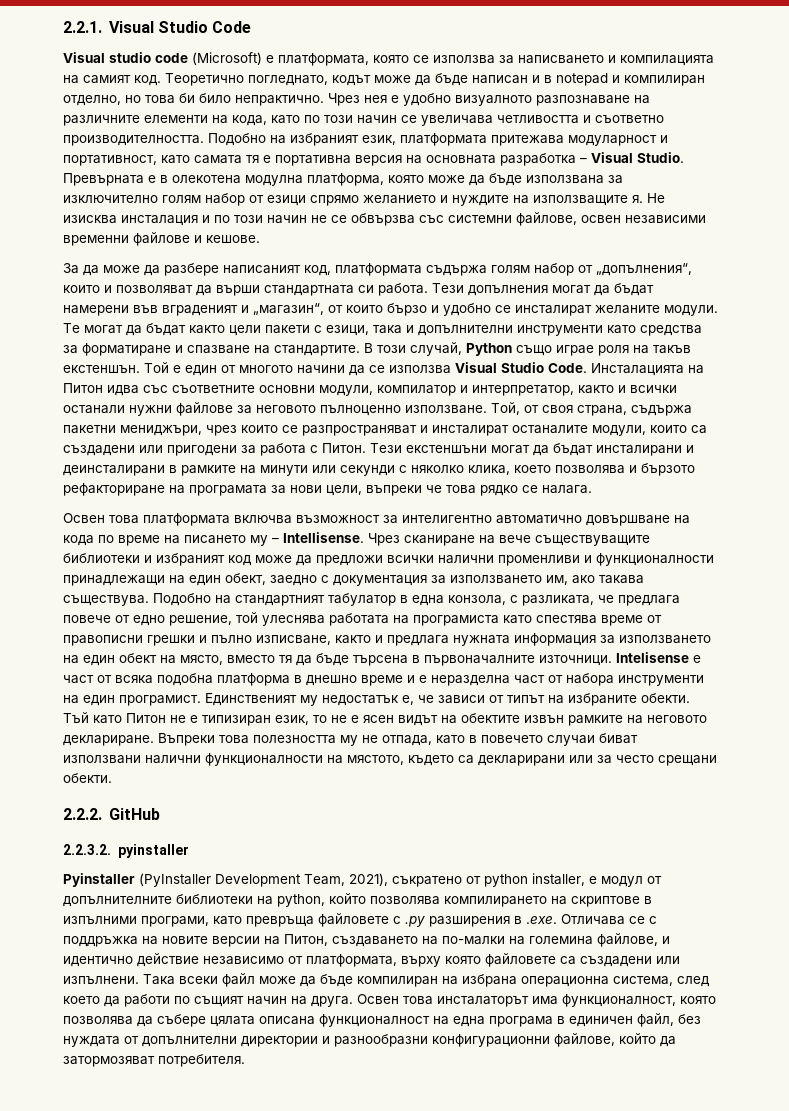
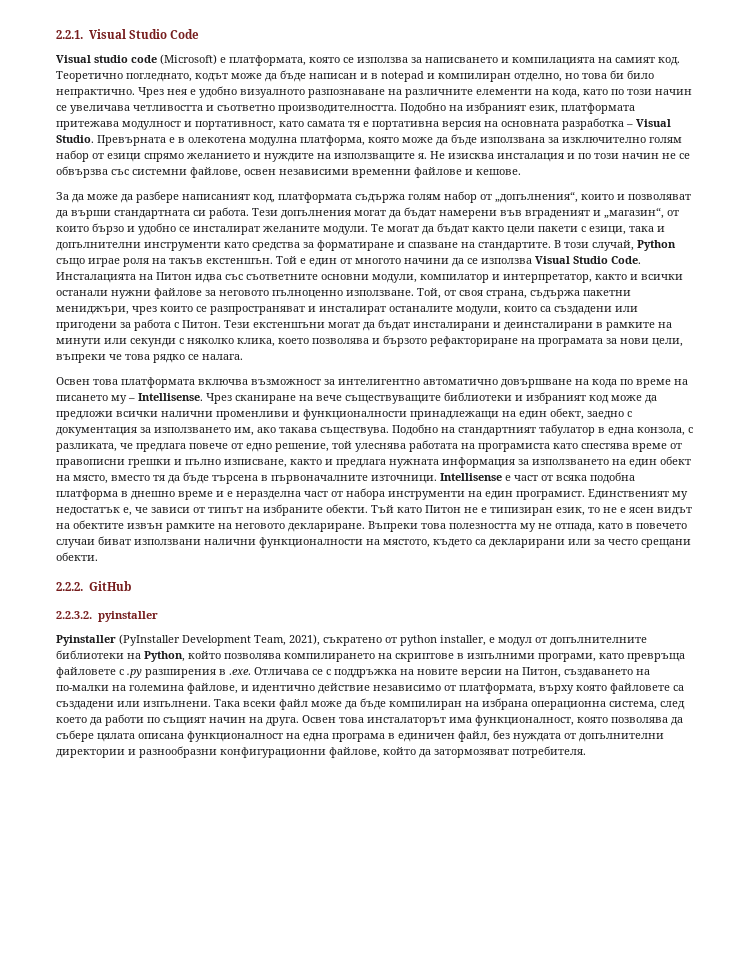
[568,135,657,146] модуларност -> [122,121,181,130] модулност
[616,652,689,663] Intelisense -> [440,473,502,481] Intellisense
[277,894,325,907] python, -> [144,651,185,662] Python,

